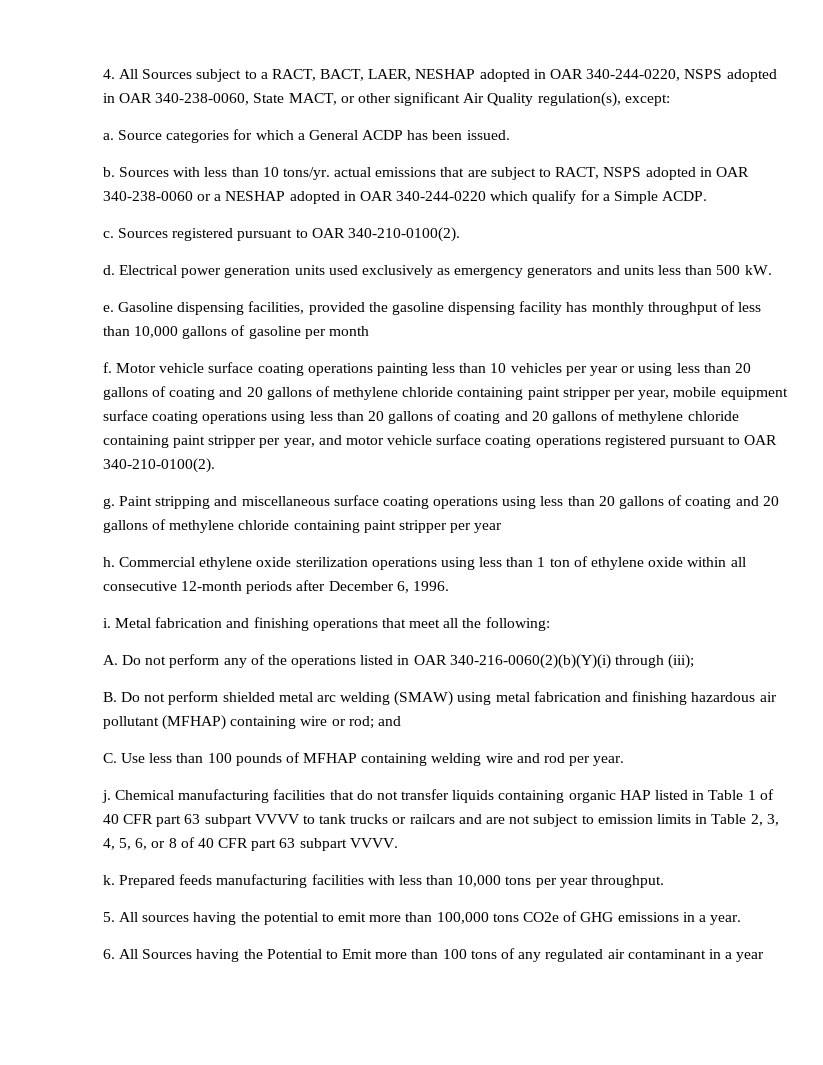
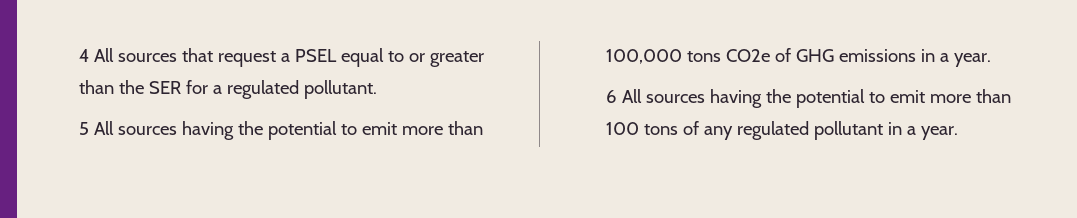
[102,69,777,82] [102,92,670,107] [102,129,510,143] [102,167,749,180] [102,190,708,204] [102,227,460,242] [102,265,772,278] [102,301,762,315] [102,325,369,339] [102,362,751,376] [102,386,788,400] [102,410,739,424] [102,434,778,448] [102,458,215,473] [102,495,779,509] [102,519,503,533] [102,556,746,570] [102,580,449,594] [102,617,550,631] [102,654,695,669] [102,691,777,706] [102,715,401,730] [102,752,625,766] [101,789,774,803] [102,814,779,827] [102,837,398,851] [102,874,665,888] [102,912,115,922] 4. All Sources subject to a RACT, BACT, LAER, NESHAP adopted in OAR 340-244-0220, NSPS adopted in OAR 340-238-0060, State MACT, or other significant Air Quality regulation(s), except: // a. Source categories for which a General ACDP has been issued. // b. Sources with less than 10 tons/yr. actual emissions that are subject to RACT, NSPS adopted in OAR 340-238-0060 or a NESHAP adopted in OAR 340-244-0220 which qualify for a Simple ACDP. // c. Sources registered pursuant to OAR 340-210-0100(2). // d. Electrical power generation units used exclusively as emergency generators and units less than 500 kW. // e. Gasoline dispensing facilities, provided the gasoline dispensing facility has monthly throughput of less than 10,000 gallons of gasoline per month // f. Motor vehicle surface coating operations painting less than 10 vehicles per year or using less than 20 gallons of coating and 20 gallons of methylene chloride containing paint stripper per year, mobile equipment surface coating operations using less than 20 gallons of coating and 20 gallons of methylene chloride containing paint stripper per year, and motor vehicle surface coating operations registered pursuant to OAR 340-210-0100(2). // g. Paint stripping and miscellaneous surface coating operations using less than 20 gallons of coating and 20 gallons of methylene chloride containing paint stripper per year // h. Commercial ethylene oxide sterilization operations using less than 1 ton of ethylene oxide within all consecutive 12-month periods after December 6, 1996. // i. Metal fabrication and finishing operations that meet all the following: // A. Do not perform any of the operations listed in OAR 340-216-0060(2)(b)(Y)(i) through (iii); // B. Do not perform shielded metal arc welding (SMAW) using metal fabrication and finishing hazardous air pollutant (MFHAP) containing wire or rod; and // C. Use less than 100 pounds of MFHAP containing welding wire and rod per year. // j. Chemical manufacturing facilities that do not transfer liquids containing organic HAP listed in Table 1 of 40 CFR part 63 subpart VVVV to tank trucks or railcars and are not subject to emission limits in Table 2, 3, 4, 5, 6, or 8 of 40 CFR part 63 subpart VVVV. // k. Prepared feeds manufacturing facilities with less than 10,000 tons per year throughput. // 5. -> [79,48,485,67] [79,80,378,99] [79,122,90,135] 4 All sources that request a PSEL equal to or greater than the SER for a regulated pollutant. // 5
[102,949,373,962] 6. All Sources having the Potential to Emit -> [606,89,926,108] 6 All sources having the potential to emit
[607,949,765,962] air contaminant in a year -> [814,121,959,140] pollutant in a year.

